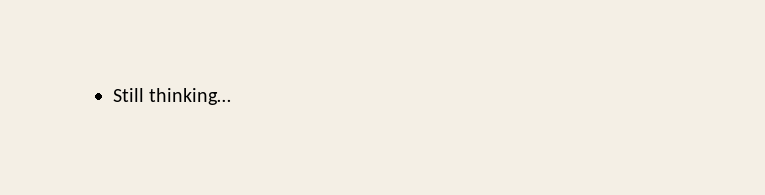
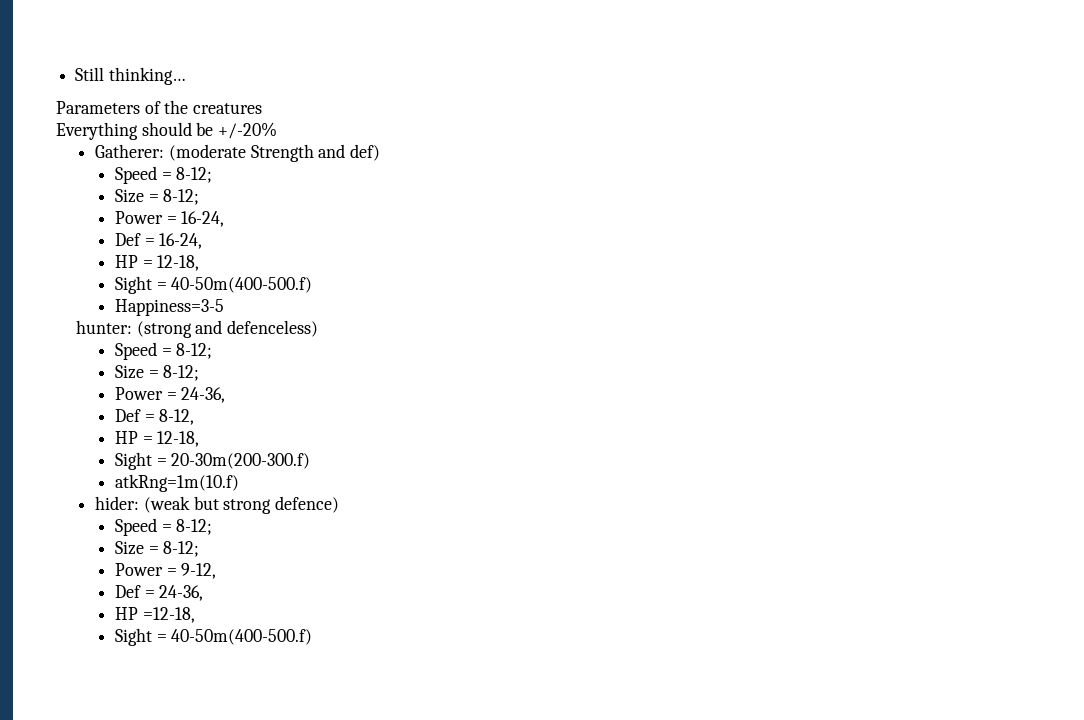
(232, 96) none -> [56,100,263,114] [56,122,278,140] [95,144,381,162] [114,166,213,184] [114,189,200,205] [114,211,225,227] [114,233,203,249] [114,255,200,271] [114,276,313,294] [114,299,224,316] [75,320,319,338] [114,342,213,360] [114,365,200,381] [114,387,226,403] [114,409,195,425] [114,431,200,447] [114,452,311,470] [114,474,239,492] [95,496,340,514] [114,518,213,536] [114,541,200,557] [114,563,217,579] [114,585,204,601] [114,607,195,623] [114,628,313,646] // Parameters of the creatures // Everything should be +/-20% // Gatherer: (moderate Strength and def) // Speed = 8-12; // Size = 8-12; // Power = 16-24, // Def = 16-24, // HP = 12-18, // Sight = 40-50m(400-500.f) // Happiness=3-5 // hunter: (strong and defenceless) // Speed = 8-12; // Size = 8-12; // Power = 24-36, // Def = 8-12, // HP = 12-18, // Sight = 20-30m(200-300.f) // atkRng=1m(10.f) // hider: (weak but strong defence) // Speed = 8-12; // Size = 8-12; // Power = 9-12, // Def = 24-36, // HP =12-18, // Sight = 40-50m(400-500.f)

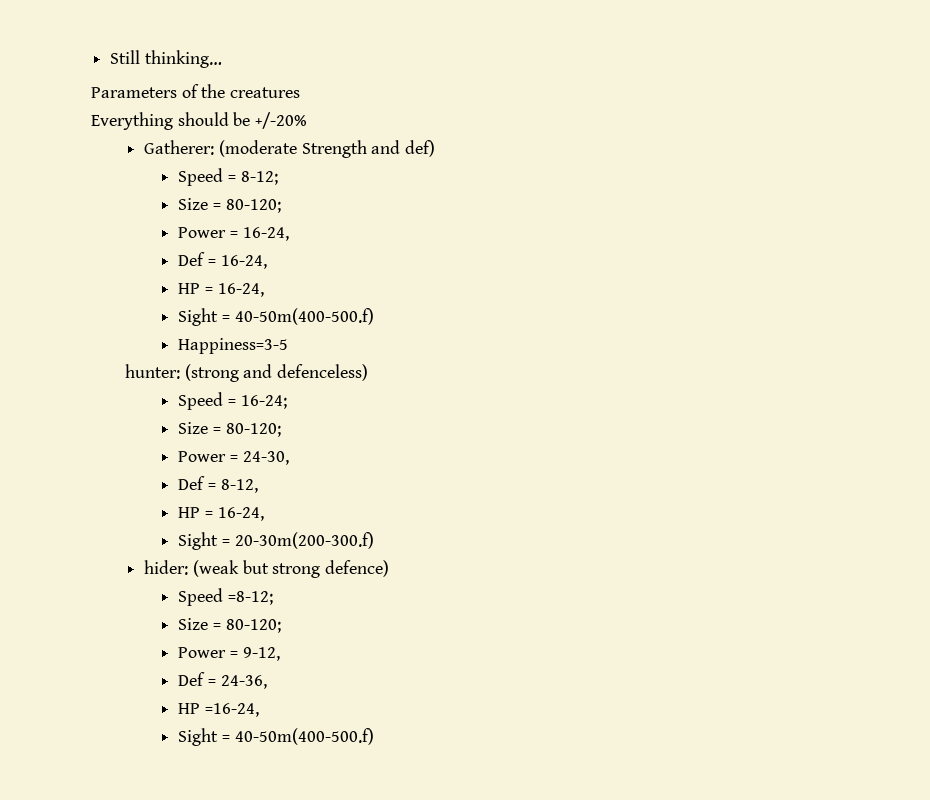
[163,189,200,205] 8-12; -> [225,199,281,213] 80-120;
[157,255,200,271] 12-18, -> [217,283,264,297] 16-24,
[176,343,213,359] [114,365,200,381] [114,387,226,403] 8-12; // Size = 8-12; // Power = 24-36, -> [240,395,287,409] [178,422,281,437] [178,451,289,465] 16-24; // Size = 80-120; // Power = 24-30,
[157,431,200,447] 12-18, -> [217,507,264,521] 16-24,
[114,474,239,492] // atkRng=1m(10.f) -> (374, 540) none
[161,519,213,535] [114,541,200,557] = 8-12; // Size = 8-12; -> [227,591,273,605] [178,618,281,633] =8-12; // Size = 80-120;
[142,607,195,623] =12-18, -> [204,703,259,717] =16-24,

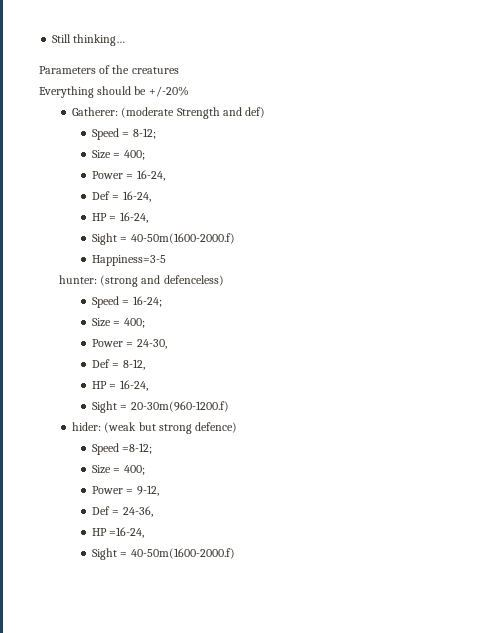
[225,199,281,213] 80-120; -> [123,150,145,160] 400;
[234,308,374,325] 40-50m(400-500.f) -> [130,233,235,244] 40-50m(1600-2000.f)
[225,423,281,437] 80-120; -> [123,318,145,328] 400;
[234,532,374,549] 20-30m(200-300.f) -> [130,401,229,412] 20-30m(960-1200.f)
[225,619,281,633] 80-120; -> [123,465,145,475] 400;
[234,728,374,745] 40-50m(400-500.f) -> [130,548,235,559] 40-50m(1600-2000.f)

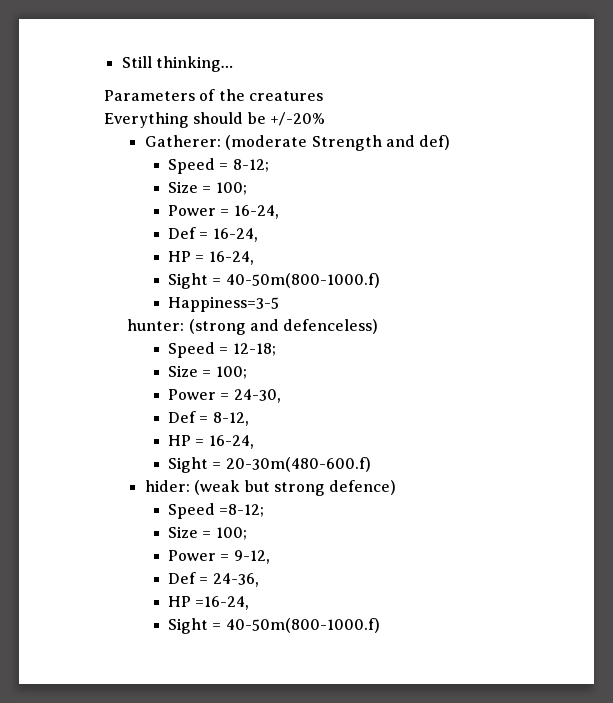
[123,150,145,160] 400; -> [215,182,247,195] 100;
[130,233,235,244] 40-50m(1600-2000.f) -> [225,273,380,288] 40-50m(800-1000.f)
[132,296,162,307] [92,318,145,328] 16-24; // Size = 400; -> [232,343,276,356] [168,365,247,379] 12-18; // Size = 100;
[130,401,229,412] 20-30m(960-1200.f) -> [225,457,371,472] 20-30m(480-600.f)
[123,465,145,475] 400; -> [215,527,247,540] 100;
[130,548,235,559] 40-50m(1600-2000.f) -> [225,618,380,633] 40-50m(800-1000.f)

